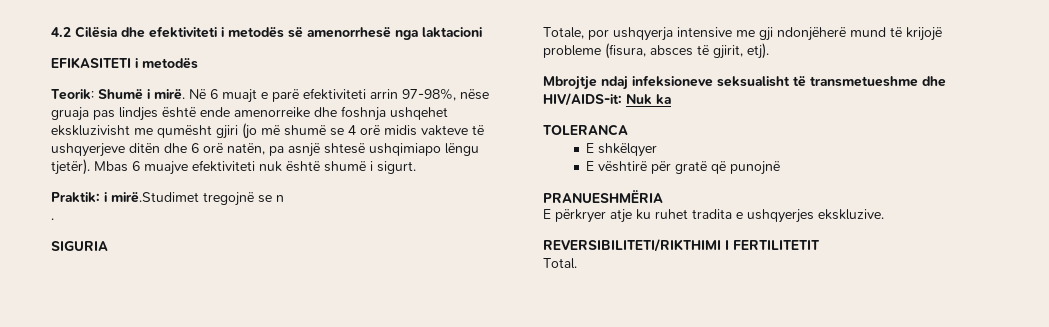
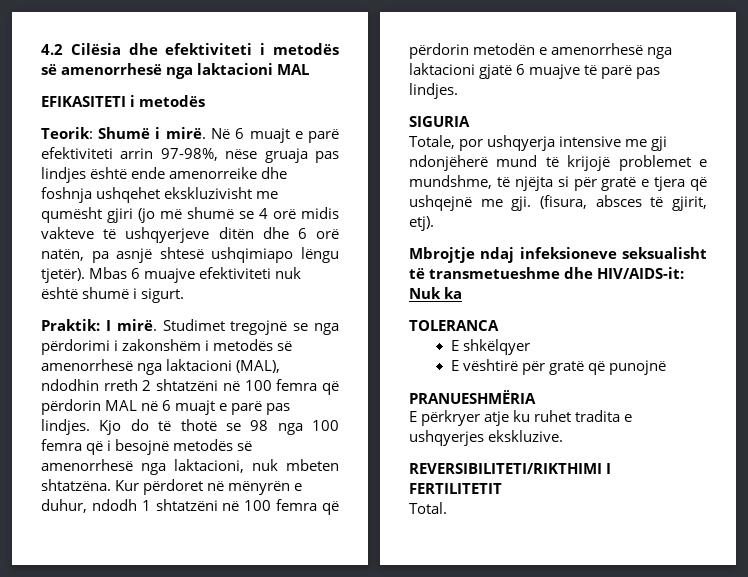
(482, 32) none -> [277,64,310,75] MAL
[104,192,284,206] [51,218,54,220] i mirë.Studimet tregojnë se n // . -> [105,319,339,335] [41,339,293,355] [41,359,281,375] [41,379,339,395] [41,399,291,415] [41,419,339,435] [41,439,253,455] [41,459,339,475] [41,479,303,495] [41,499,339,515] [409,43,673,59] [409,63,661,79] [409,83,458,99] I mirë. Studimet tregojnë se nga përdorimi i zakonshëm i metodës së amenorrhesë nga laktacioni (MAL), ndodhin rreth 2 shtatzëni në 100 femra që përdorin MAL në 6 muajt e parë pas lindjes. Kjo do të thotë se 98 nga 100 femra që i besojnë metodës së amenorrhesë nga laktacioni, nuk mbeten shtatzëna. Kur përdoret në mënyrën e duhur, ndodh 1 shtatzëni në 100 femra që përdorin metodën e amenorrhesë nga laktacioni gjatë 6 muajve të parë pas lindjes.
[543,45,601,58] probleme -> [618,155,707,171] [409,175,707,191] [409,195,532,211] problemet e mundshme, të njëjta si për gratë e tjera që ushqejnë me gji.

